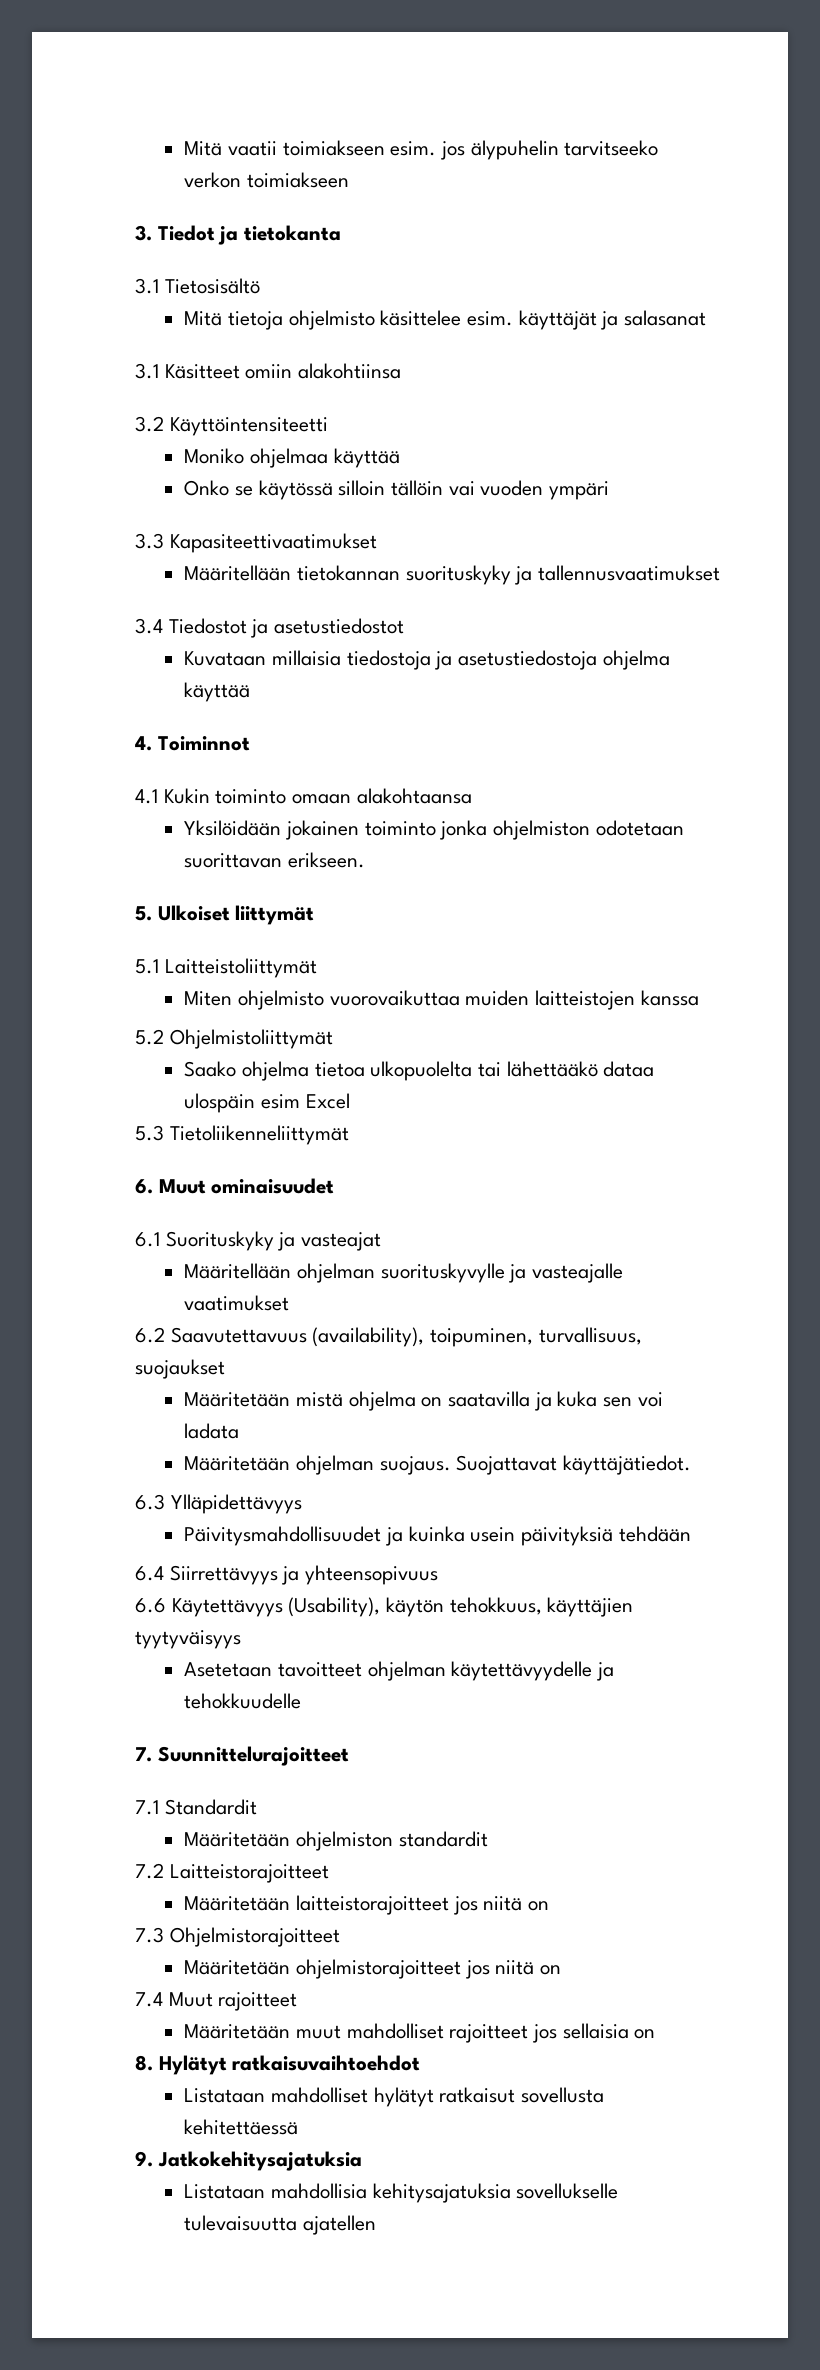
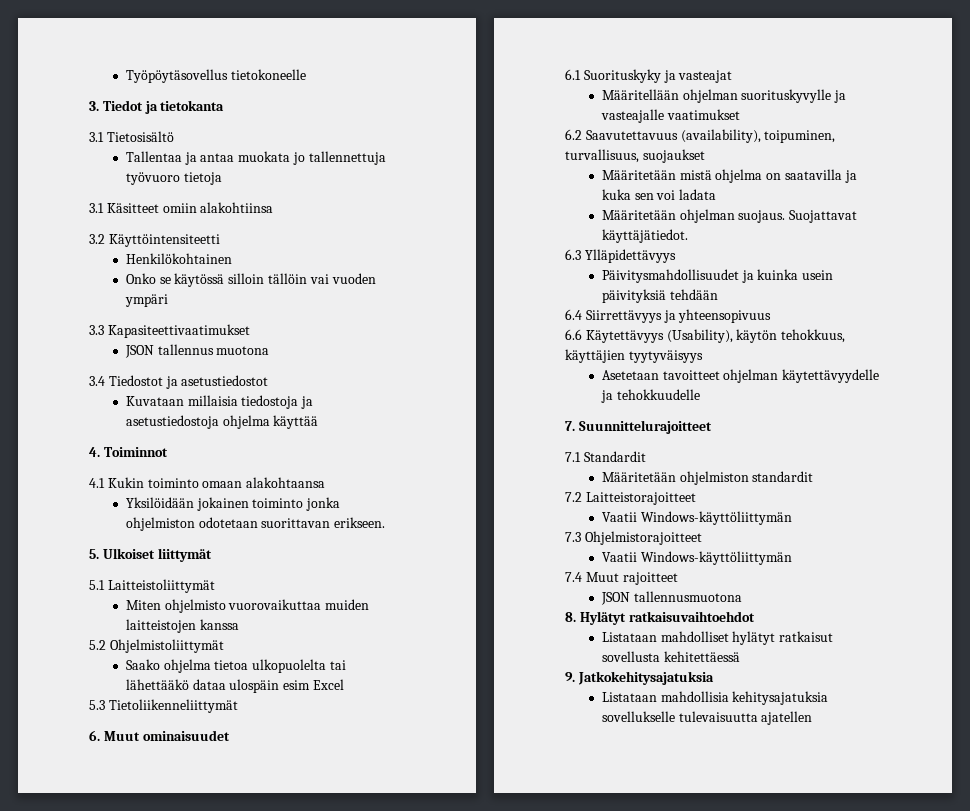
[184,140,659,160] [184,172,349,188] Mitä vaatii toimiakseen esim. jos älypuhelin tarvitseeko verkon toimiakseen -> [125,69,306,83] Työpöytäsovellus tietokoneelle
[184,310,706,330] Mitä tietoja ohjelmisto käsittelee esim. käyttäjät ja salasanat -> [125,151,386,165] [125,172,222,185] Tallentaa ja antaa muokata jo tallennettuja työvuoro tietoja
[184,448,400,468] Moniko ohjelmaa käyttää -> [125,253,232,264] Henkilökohtainen
[184,565,720,585] Määritellään tietokannan suorituskyky ja tallennusvaatimukset -> [124,344,270,358] JSON tallennus muotona
[184,1895,549,1915] [135,1927,340,1947] [184,1959,561,1979] [135,1992,298,2011] [184,2023,656,2043] Määritetään laitteistorajoitteet jos niitä on // 7.3 Ohjelmistorajoitteet // Määritetään ohjelmistorajoitteet jos niitä on // 7.4 Muut rajoitteet // Määritetään muut mahdolliset rajoitteet jos sellaisia on -> [601,511,792,525] [565,531,702,545] [601,551,792,565] [565,572,678,585] [600,591,742,605] Vaatii Windows-käyttöliittymän // 7.3 Ohjelmistorajoitteet // Vaatii Windows-käyttöliittymän // 7.4 Muut rajoitteet // JSON tallennusmuotona

